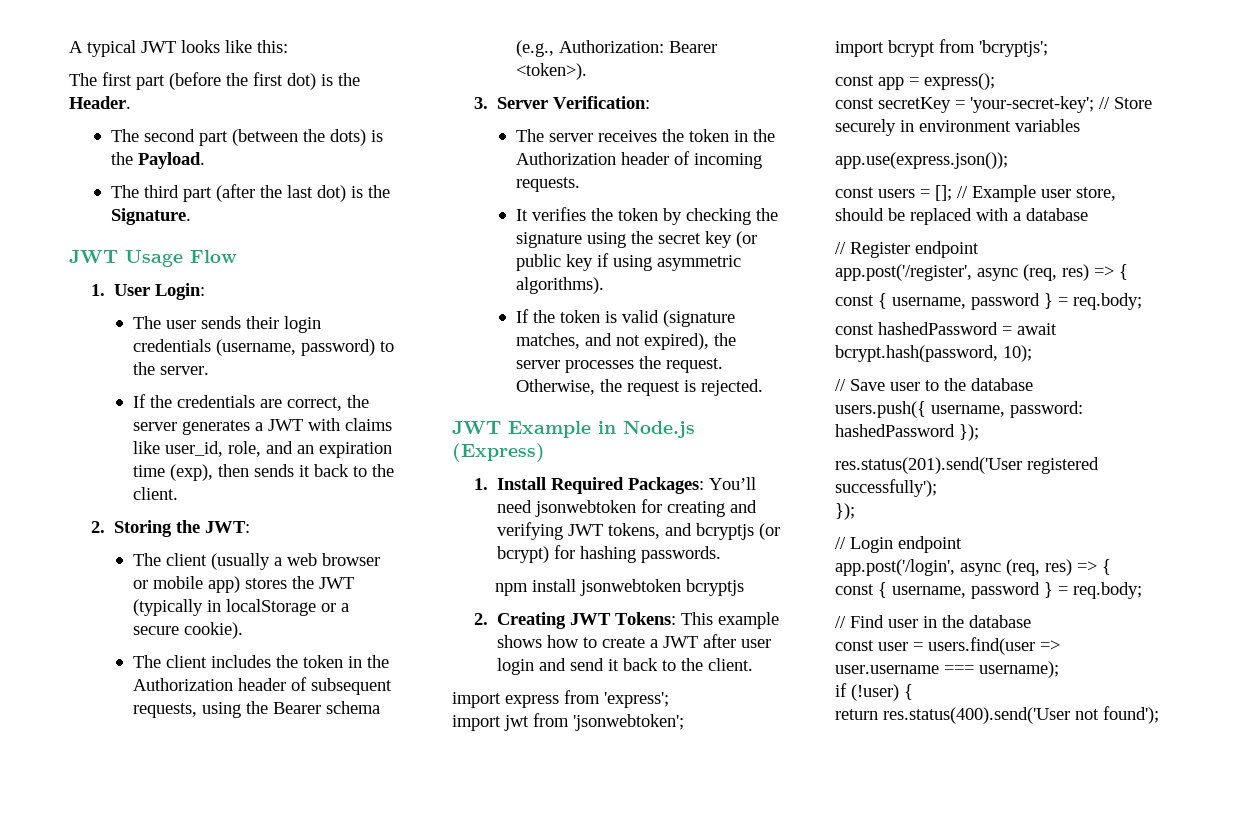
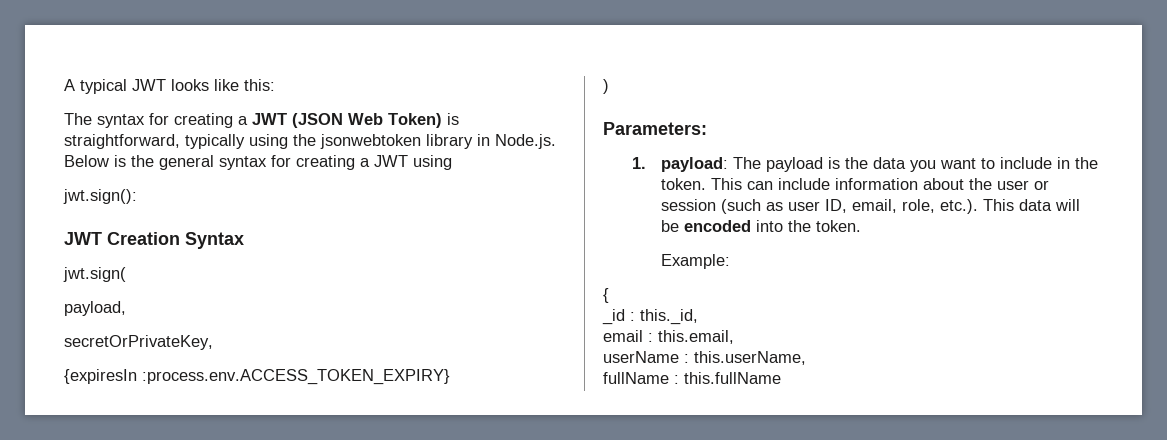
[102,72,360,90] [69,96,131,109] [111,129,384,146] [111,152,206,169] [111,184,391,202] [111,208,192,225] [69,250,237,267] [90,283,205,300] [132,316,321,333] [132,339,394,356] [132,362,209,375] [132,394,369,411] [132,418,392,435] [132,441,392,458] [132,464,394,481] [132,487,178,500] [90,520,250,537] [132,553,380,570] [132,576,354,593] [132,599,349,616] [132,622,243,639] [132,655,389,668] [132,677,392,695] [132,701,380,718] [515,40,717,57] [515,63,587,80] [473,96,650,109] [515,129,775,142] [515,151,762,169] [515,177,580,192] [515,207,778,225] [515,231,757,248] [515,253,741,271] [515,277,604,294] [515,309,735,327] [515,333,736,350] [515,356,723,373] [515,379,763,396] [452,421,695,438] [452,443,545,462] [473,477,756,494] [496,499,757,517] [496,522,780,540] [496,545,721,563] [495,579,745,596] [473,612,779,629] [496,634,771,648] [496,658,753,675] [452,690,669,708] [452,713,684,731] [835,39,1048,57] [835,73,995,90] [835,96,1152,113] [835,119,1080,136] [835,152,1008,169] [835,185,1116,202] [835,208,1088,225] [835,241,979,258] [835,264,1128,281] [835,293,1142,310] [835,322,1057,335] [835,345,1032,362] [835,378,1033,391] [835,401,1083,418] [835,424,979,441] [835,457,1099,474] [835,479,937,497] [835,503,855,520] [835,536,962,553] [835,559,1111,576] [835,582,1142,599] [835,615,1031,628] [835,637,1060,655] [835,661,1059,678] [835,683,913,701] [835,706,1159,724] first part (before the first dot) is the Header. // The second part (between the dots) is the Payload. // The third part (after the last dot) is the Signature. // JWT Usage Flow // 1. User Login: // The user sends their login credentials (username, password) to the server. // If the credentials are correct, the server generates a JWT with claims like user_id, role, and an expiration time (exp), then sends it back to the client. // 2. Storing the JWT: // The client (usually a web browser or mobile app) stores the JWT (typically in localStorage or a secure cookie). // The client includes the token in the Authorization header of subsequent requests, using the Bearer schema (e.g., Authorization: Bearer <token>). // 3. Server Verification: // The server receives the token in the Authorization header of incoming requests. // It verifies the token by checking the signature using the secret key (or public key if using asymmetric algorithms). // If the token is valid (signature matches, and not expired), the server processes the request. Otherwise, the request is rejected. // JWT Example in Node.js (Express) // 1. Install Required Packages: You’ll need jsonwebtoken for creating and verifying JWT tokens, and bcryptjs (or bcrypt) for hashing passwords. // npm install jsonwebtoken bcryptjs // 2. Creating JWT Tokens: This example shows how to create a JWT after user login and send it back to the client. // import express from 'express'; // import jwt from 'jsonwebtoken'; // import bcrypt from 'bcryptjs'; // const app = express(); // const secretKey = 'your-secret-key'; // Store securely in environment variables // app.use(express.json()); // const users = []; // Example user store, should be replaced with a database // // Register endpoint // app.post('/register', async (req, res) => { // const { username, password } = req.body; // const hashedPassword = await bcrypt.hash(password, 10); // // Save user to the database // users.push({ username, password: hashedPassword }); // res.status(201).send('User registered successfully'); // }); // // Login endpoint // app.post('/login', async (req, res) => { // const { username, password } = req.body; // // Find user in the database // const user = users.find(user => user.username === username); // if (!user) { // return res.status(400).send('User not found'); -> [97,113,459,128] [64,134,556,149] [64,155,452,170] [63,189,137,204] [64,232,244,249] [63,267,126,282] [64,301,126,316] [64,335,213,350] [64,369,450,385] [603,79,609,94] [603,122,707,135] [632,157,1099,172] [661,178,1050,190] [661,199,1081,214] [661,220,862,232] [661,254,731,269] [603,288,609,303] [602,309,698,325] [603,330,734,344] [603,351,806,365] [603,372,781,384] syntax for creating a JWT (JSON Web Token) is straightforward, typically using the jsonwebtoken library in Node.js. Below is the general syntax for creating a JWT using // jwt.sign(): // JWT Creation Syntax // jwt.sign( // payload, // secretOrPrivateKey, // {expiresIn :process.env.ACCESS_TOKEN_EXPIRY} // ) // Parameters: // 1. payload: The payload is the data you want to include in the token. This can include information about the user or session (such as user ID, email, role, etc.). This data will be encoded into the token. // Example: // { // _id : this._id, // email : this.email, // userName : this.userName, // fullName : this.fullName

